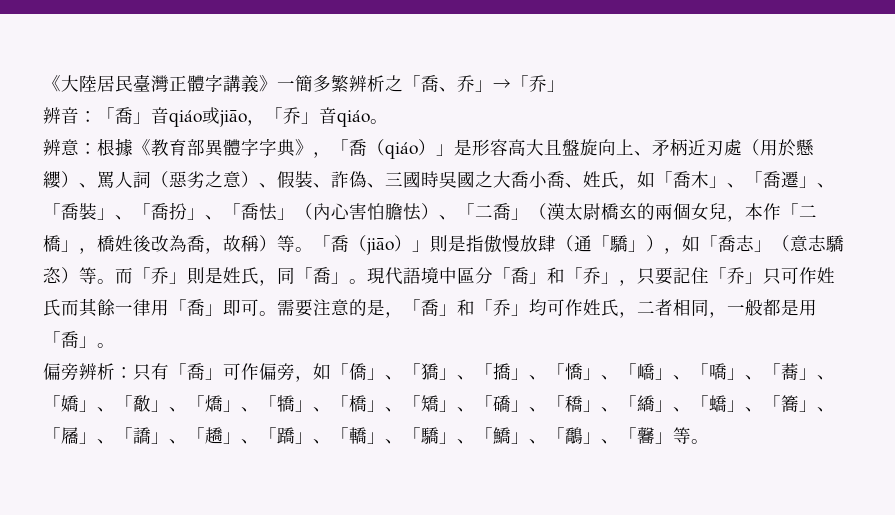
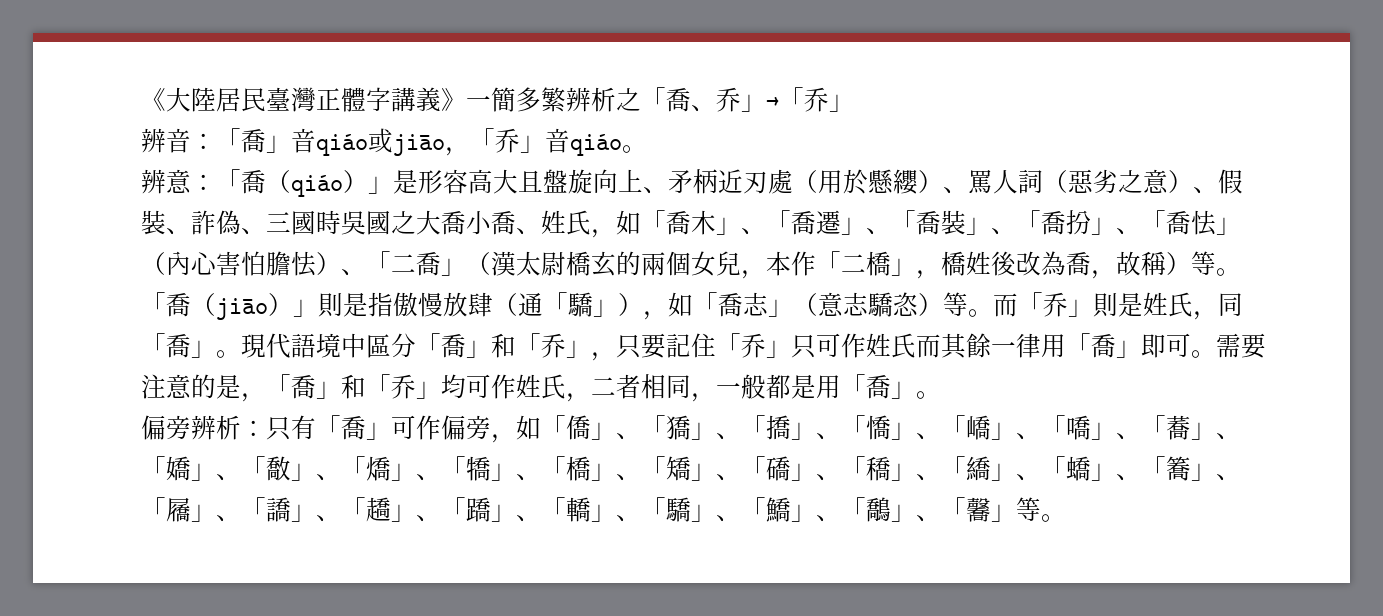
[97,138,331,158] 根據《教育部異體字字典》， -> (216, 182) none

